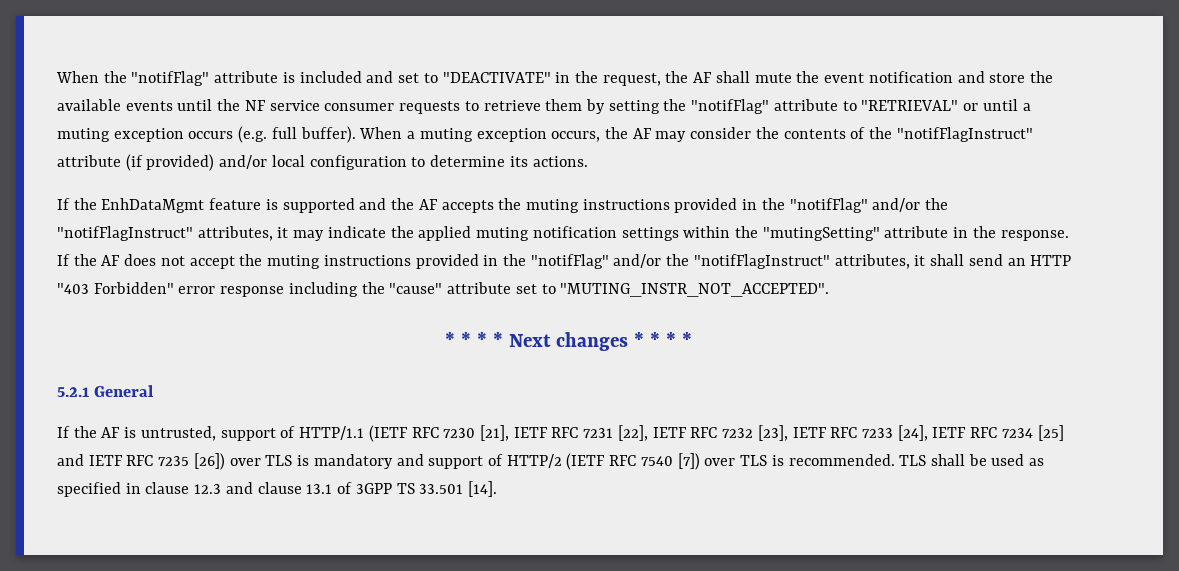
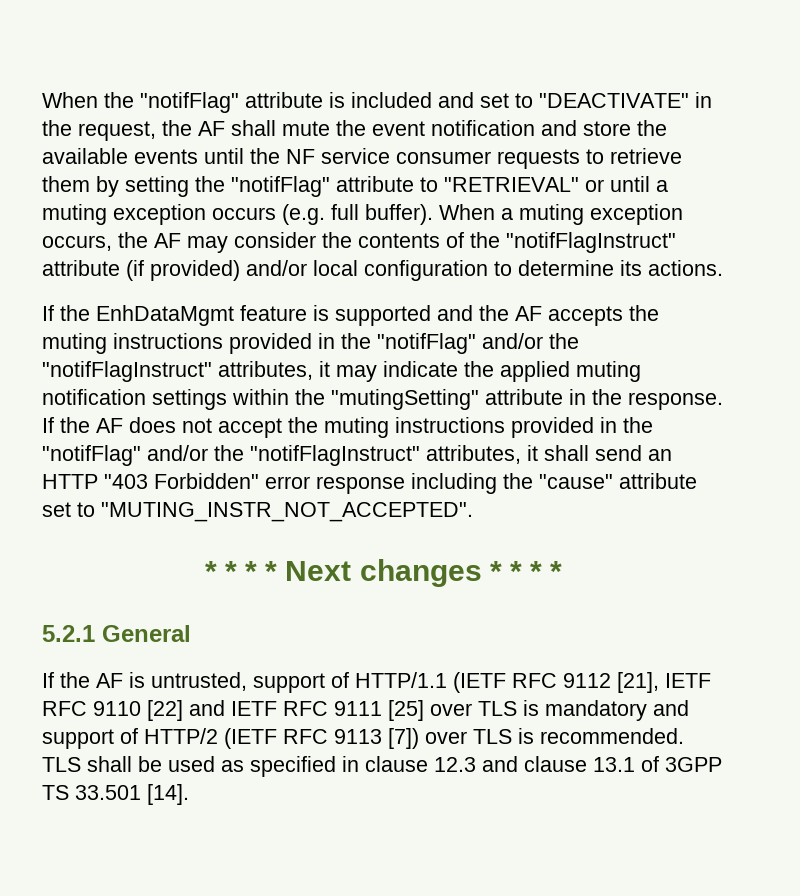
[443,428,476,438] 7230 -> [563,673,611,688] 9112
[583,425,1064,441] 7231 [22], IETF RFC 7232 [23], IETF RFC 7233 [24], IETF RFC 7234 [25] -> [93,700,183,721] 9110 [22]
[158,453,225,470] 7235 [26]) -> [334,700,424,721] 9111 [25]
[640,456,673,466] 7540 -> [334,729,382,744] 9113

